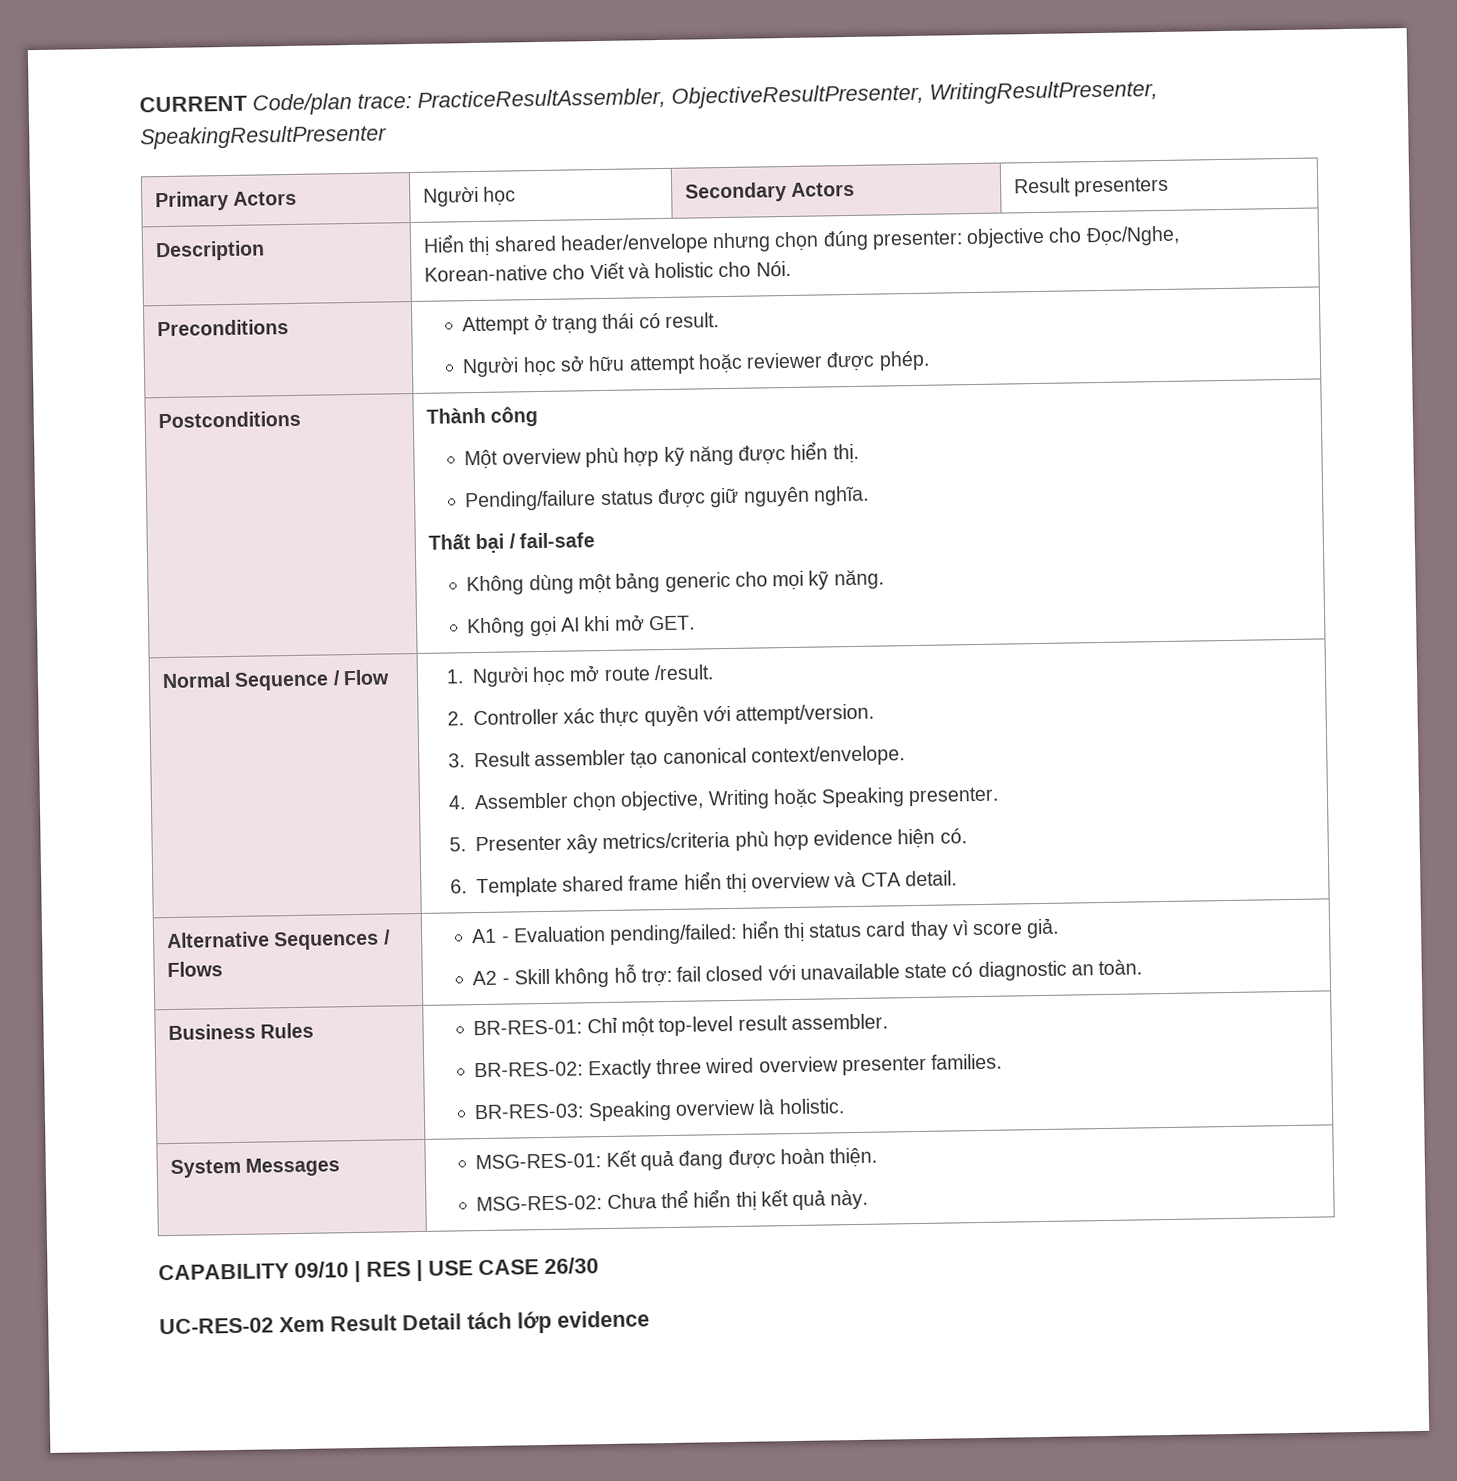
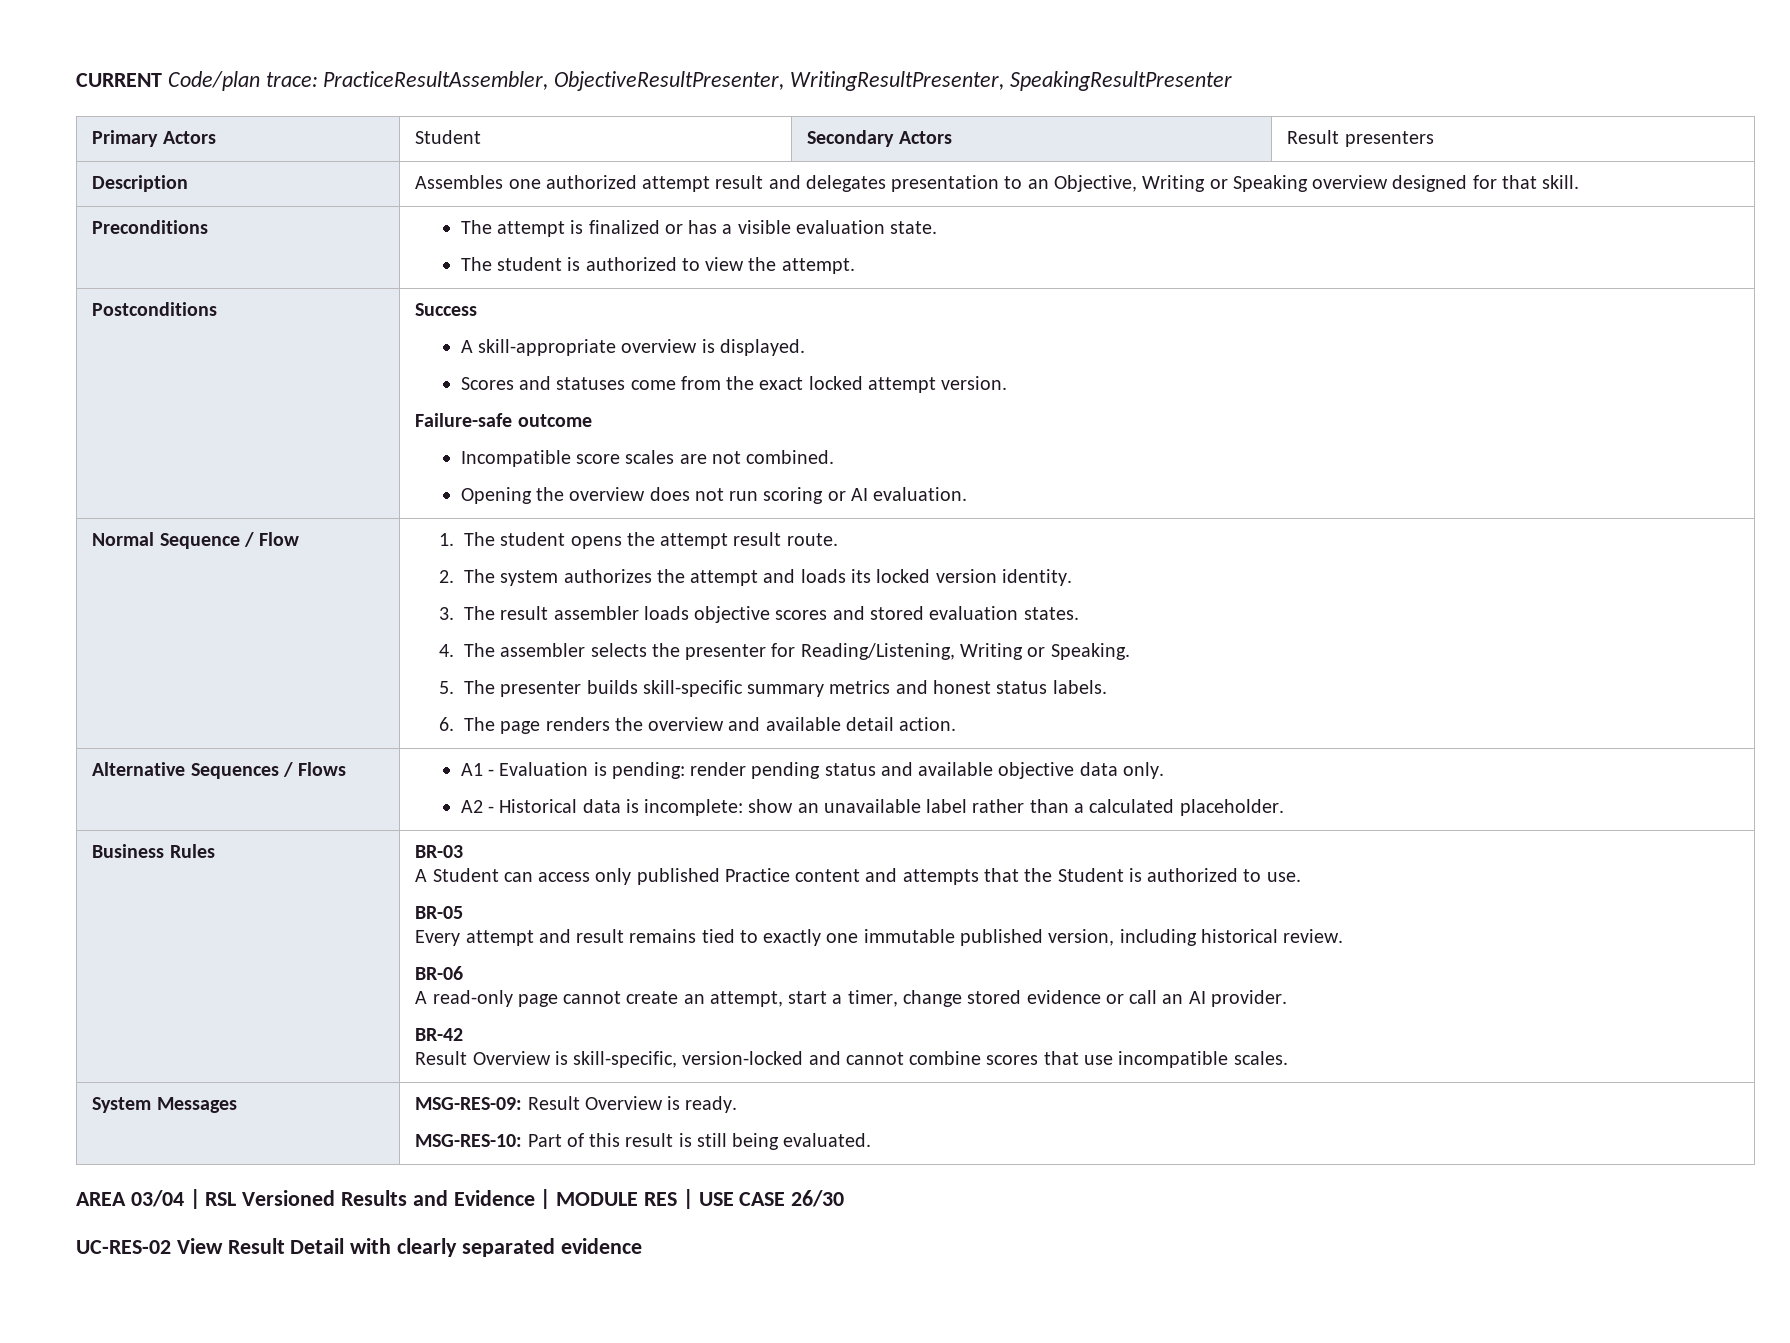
[423,186,517,207] Người học -> [415,130,482,144] Student
[423,225,1180,257] [424,260,791,282] [157,318,290,337] [462,312,719,336] [462,350,930,378] [158,410,302,429] [426,406,539,427] [464,441,859,470] [464,485,869,512] [428,532,595,554] [466,569,884,596] [467,614,695,638] Hiển thị shared header/envelope nhưng chọn đúng presenter: objective cho Đọc/Nghe, Korean-native cho Viết và holistic cho Nói. // Preconditions | Attempt ở trạng thái có result. // Người học sở hữu attempt hoặc reviewer được phép. // Postconditions | Thành công // Một overview phù hợp kỹ năng được hiển thị. // Pending/failure status được giữ nguyên nghĩa. // Thất bại / fail-safe // Không dùng một bảng generic cho mọi kỹ năng. // Không gọi AI khi mở GET. -> [415,175,1580,192] [92,220,209,234] [460,220,938,237] [460,257,855,274] [92,302,218,316] [415,303,478,316] [460,339,805,356] [460,376,1008,393] [415,413,592,427] [460,450,835,467] [460,487,968,504] Assembles one authorized attempt result and delegates presentation to an Objective, Writing or Speaking overview designed for that skill. // Preconditions | The attempt is finalized or has a visible evaluation state. // The student is authorized to view the attempt. // Postconditions | Success // A skill-appropriate overview is displayed. // Scores and statuses come from the exact locked attempt version. // Failure-safe outcome // Incompatible score scales are not combined. // Opening the overview does not run scoring or AI evaluation.
[471,664,714,688] [447,703,875,728] [448,745,905,769] [448,786,1000,812] [449,828,967,854] [450,870,957,898] Người học mở route /result. // 2. Controller xác thực quyền với attempt/version. // 3. Result assembler tạo canonical context/envelope. // 4. Assembler chọn objective, Writing hoặc Speaking presenter. // 5. Presenter xây metrics/criteria phù hợp evidence hiện có. // 6. Template shared frame hiển thị overview và CTA detail. -> [464,532,838,549] [439,569,1072,586] [439,606,1079,623] [439,643,1130,660] [439,680,1107,697] [439,717,957,734] The student opens the attempt result route. // 2. The system authorizes the attempt and loads its locked version identity. // 3. The result assembler loads objective scores and stored evaluation states. // 4. The assembler selects the presenter for Reading/Listening, Writing or Speaking. // 5. The presenter builds skill-specific summary metrics and honest status labels. // 6. The page renders the overview and available detail action.
[609,917,1060,945] [472,959,1143,988] [168,1022,315,1041] [473,1013,888,1037] [474,1053,1003,1080] [474,1098,844,1122] [170,1157,341,1179] [475,1147,878,1171] [476,1189,869,1212] [158,1260,361,1283] pending/failed: hiển thị status card thay vì score giả. // A2 - Skill không hỗ trợ: fail closed với unavailable state có diagnostic an toàn. // Business Rules | BR-RES-01: Chỉ một top-level result assembler. // BR-RES-02: Exactly three wired overview presenter families. // BR-RES-03: Speaking overview là holistic. // System Messages | MSG-RES-01: Kết quả đang được hoàn thiện. // MSG-RES-02: Chưa thể hiển thị kết quả này. // CAPABILITY 09/10 | -> [593,762,1164,779] [460,799,1284,816] [92,844,215,858] [415,845,464,858] [415,868,1301,885] [415,906,464,919] [415,929,1344,946] [415,966,464,980] [415,990,1287,1007] [415,1028,464,1041] [415,1051,1288,1068] [92,1097,237,1113] [415,1096,738,1113] [415,1133,872,1150] [76,1189,639,1209] is pending: render pending status and available objective data only. // A2 - Historical data is incomplete: show an unavailable label rather than a calculated placeholder. // Business Rules | BR-03 // A Student can access only published Practice content and attempts that the Student is authorized to use. // BR-05 // Every attempt and result remains tied to exactly one immutable published version, including historical review. // BR-06 // A read-only page cannot create an attempt, start a timer, change stored evidence or call an AI provider. // BR-42 // Result Overview is skill-specific, version-locked and cannot combine scores that use incompatible scales. // System Messages | MSG-RES-09: Result Overview is ready. // MSG-RES-10: Part of this result is still being evaluated. // AREA 03/04 | RSL Versioned Results and Evidence | MODULE
[279,1316,325,1333] Xem -> [176,1238,223,1254] View
[467,1310,552,1334] tách lớp -> [350,1238,555,1257] with clearly separated

